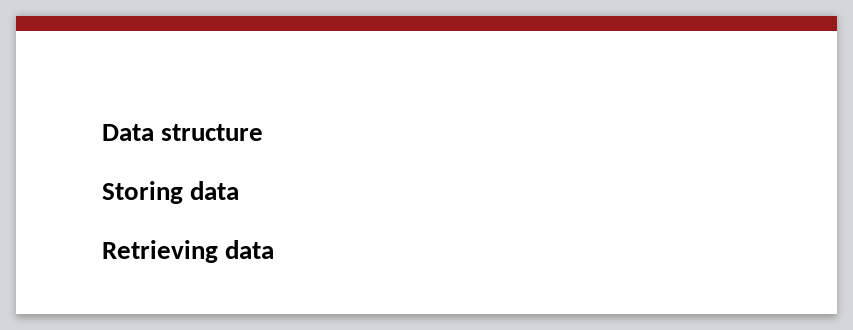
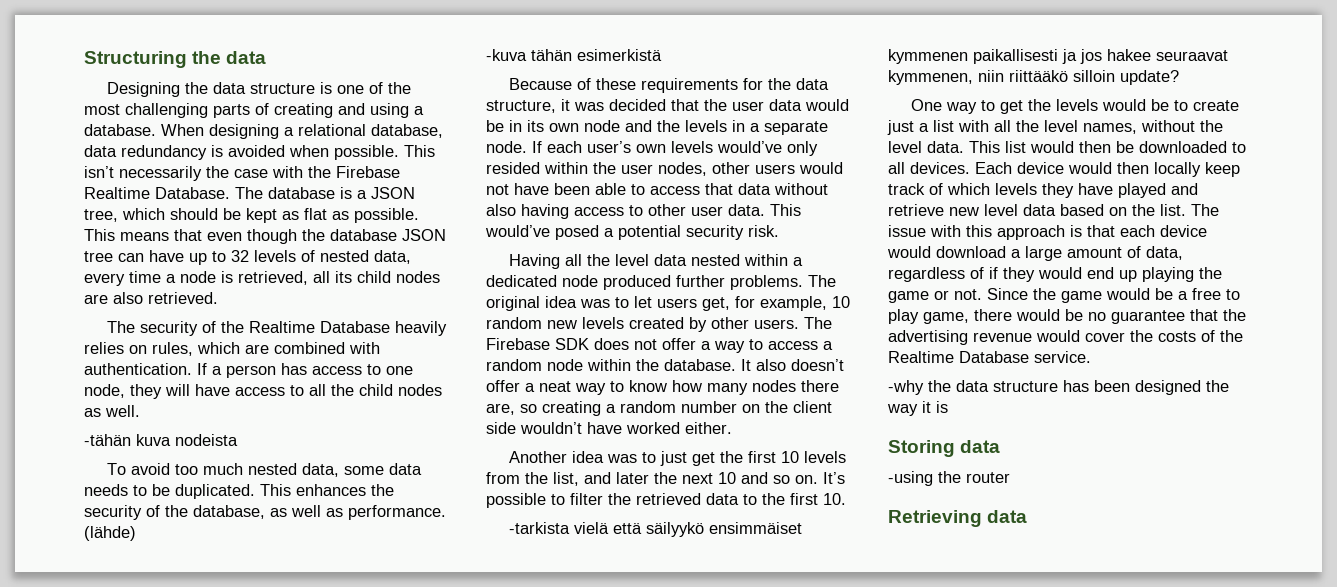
[102,124,264,141] Data structure -> [84,51,267,68] [106,82,411,97] [84,103,424,118] [84,124,443,139] [84,145,435,160] [84,166,400,181] [84,187,415,199] [84,208,419,223] [84,229,446,244] [84,250,411,265] [84,271,440,286] [84,292,218,304] [106,321,447,336] [84,342,380,356] [84,363,413,378] [84,384,442,399] [84,405,140,417] [84,434,238,446] [106,463,422,477] [84,484,394,499] [84,505,446,520] [84,526,136,541] [486,49,662,61] [508,78,829,93] [486,99,849,113] [486,120,828,135] [486,141,818,156] [486,162,843,176] [486,183,828,195] [486,204,801,219] [485,225,779,240] [508,254,803,269] [486,275,836,290] [486,296,850,311] [486,317,832,332] [486,338,833,353] [486,359,844,371] [486,380,839,395] [486,401,832,416] [486,422,732,434] [508,451,846,466] [486,472,845,486] [486,493,846,508] [508,522,802,537] [888,49,1228,64] [888,70,1179,85] [910,99,1239,114] [887,120,1223,135] [888,141,1246,153] [888,162,1240,177] [888,183,1198,198] [888,204,1219,216] [888,225,1207,240] [887,246,1183,261] [888,267,1222,282] [888,288,1240,303] [888,309,1246,324] [888,330,1243,345] [888,351,1091,363] [888,380,1229,395] [887,401,948,416] Structuring the data // Designing the data structure is one of the most challenging parts of creating and using a database. When designing a relational database, data redundancy is avoided when possible. This isn’t necessarily the case with the Firebase Realtime Database. The database is a JSON tree, which should be kept as flat as possible. This means that even though the database JSON tree can have up to 32 levels of nested data, every time a node is retrieved, all its child nodes are also retrieved. // The security of the Realtime Database heavily relies on rules, which are combined with authentication. If a person has access to one node, they will have access to all the child nodes as well. // -tähän kuva nodeista // To avoid too much nested data, some data needs to be duplicated. This enhances the security of the database, as well as performance. (lähde) // -kuva tähän esimerkistä // Because of these requirements for the data structure, it was decided that the user data would be in its own node and the levels in a separate node. If each user’s own levels would’ve only resided within the user nodes, other users would not have been able to access that data without also having access to other user data. This would’ve posed a potential security risk. // Having all the level data nested within a dedicated node produced further problems. The original idea was to let users get, for example, 10 random new levels created by other users. The Firebase SDK does not offer a way to access a random node within the database. It also doesn’t offer a neat way to know how many nodes there are, so creating a random number on the client side wouldn’t have worked either. // Another idea was to just get the first 10 levels from the list, and later the next 10 and so on. It’s possible to filter the retrieved data to the first 10. // -tarkista vielä että säilyykö ensimmäiset kymmenen paikallisesti ja jos hakee seuraavat kymmenen, niin riittääkö silloin update? // One way to get the levels would be to create just a list with all the level names, without the level data. This list would then be downloaded to all devices. Each device would then locally keep track of which levels they have played and retrieve new level data based on the list. The issue with this approach is that each device would download a large amount of data, regardless of if they would end up playing the game or not. Since the game would be a free to play game, there would be no guarantee that the advertising revenue would cover the costs of the Realtime Database service. // -why the data structure has been designed the way it is
(240, 190) none -> [888,471,1010,486] // -using the router

